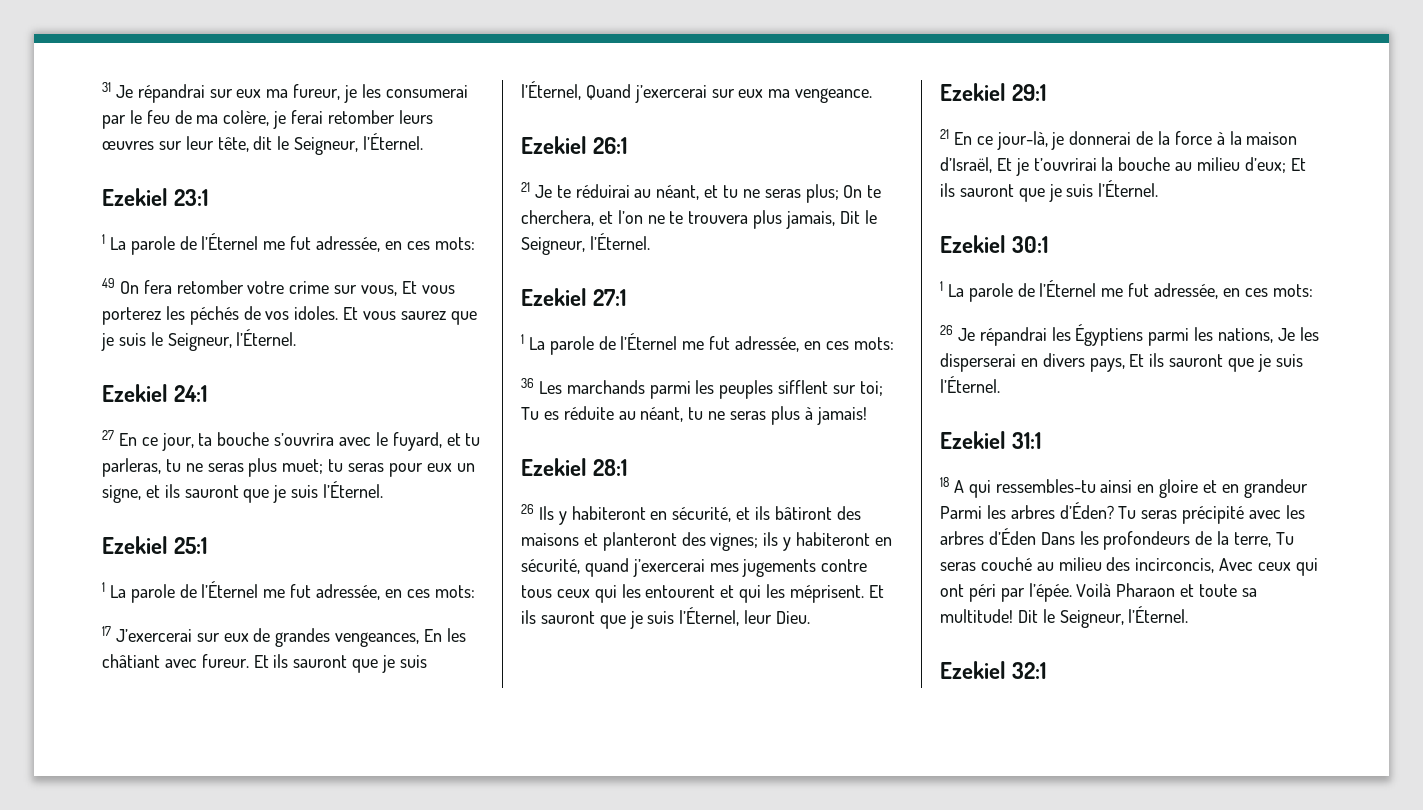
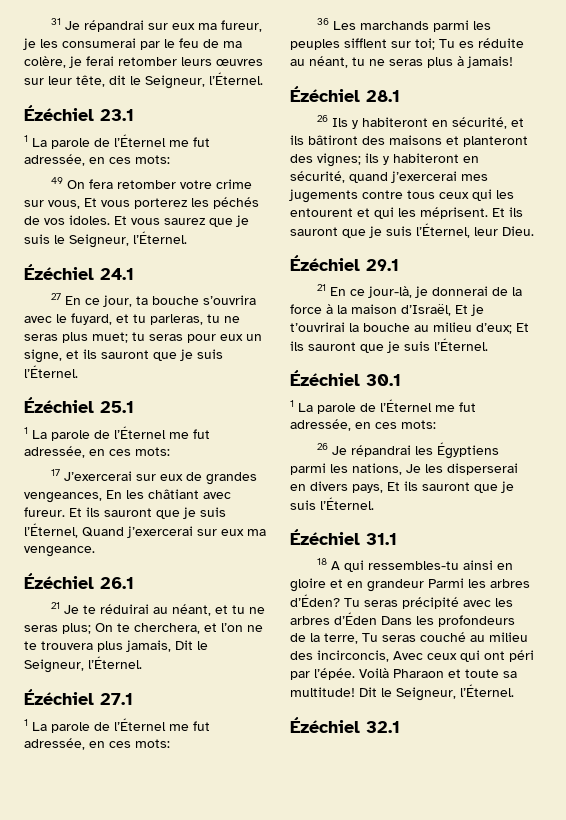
[102,188,209,206] Ezekiel 23:1 -> [24,105,134,121] Ézéchiel 23.1
[102,384,208,402] Ezekiel 24:1 -> [24,264,134,280] Ézéchiel 24.1
[102,536,208,554] Ezekiel 25:1 -> [24,397,134,413] Ézéchiel 25.1
[521,136,628,154] Ezekiel 26:1 -> [24,573,134,589] Ézéchiel 26.1
[521,288,627,306] Ezekiel 27:1 -> [24,689,133,705] Ézéchiel 27.1
[521,458,628,476] Ezekiel 28:1 -> [290,86,400,102] Ézéchiel 28.1
[940,83,1047,101] Ezekiel 29:1 -> [290,255,399,271] Ézéchiel 29.1
[940,235,1049,253] Ezekiel 30:1 -> [290,370,401,386] Ézéchiel 30.1
[940,431,1042,449] Ezekiel 31:1 -> [290,529,397,545] Ézéchiel 31.1
[940,661,1047,679] Ezekiel 32:1 -> [290,717,400,733] Ézéchiel 32.1

